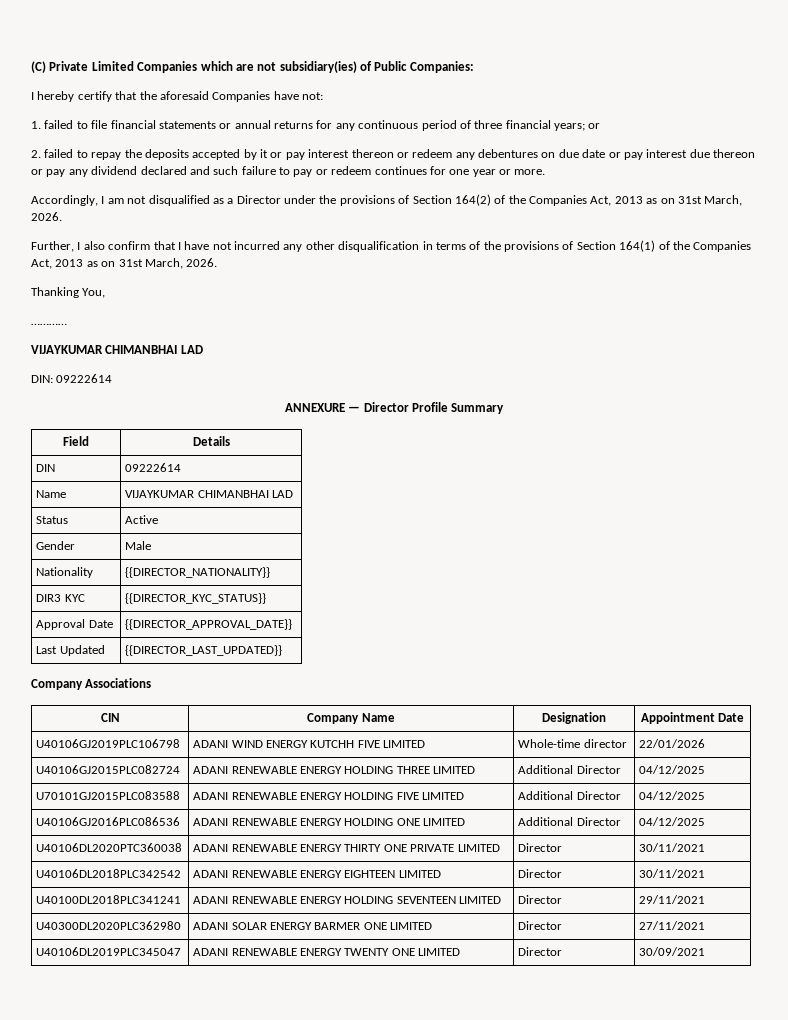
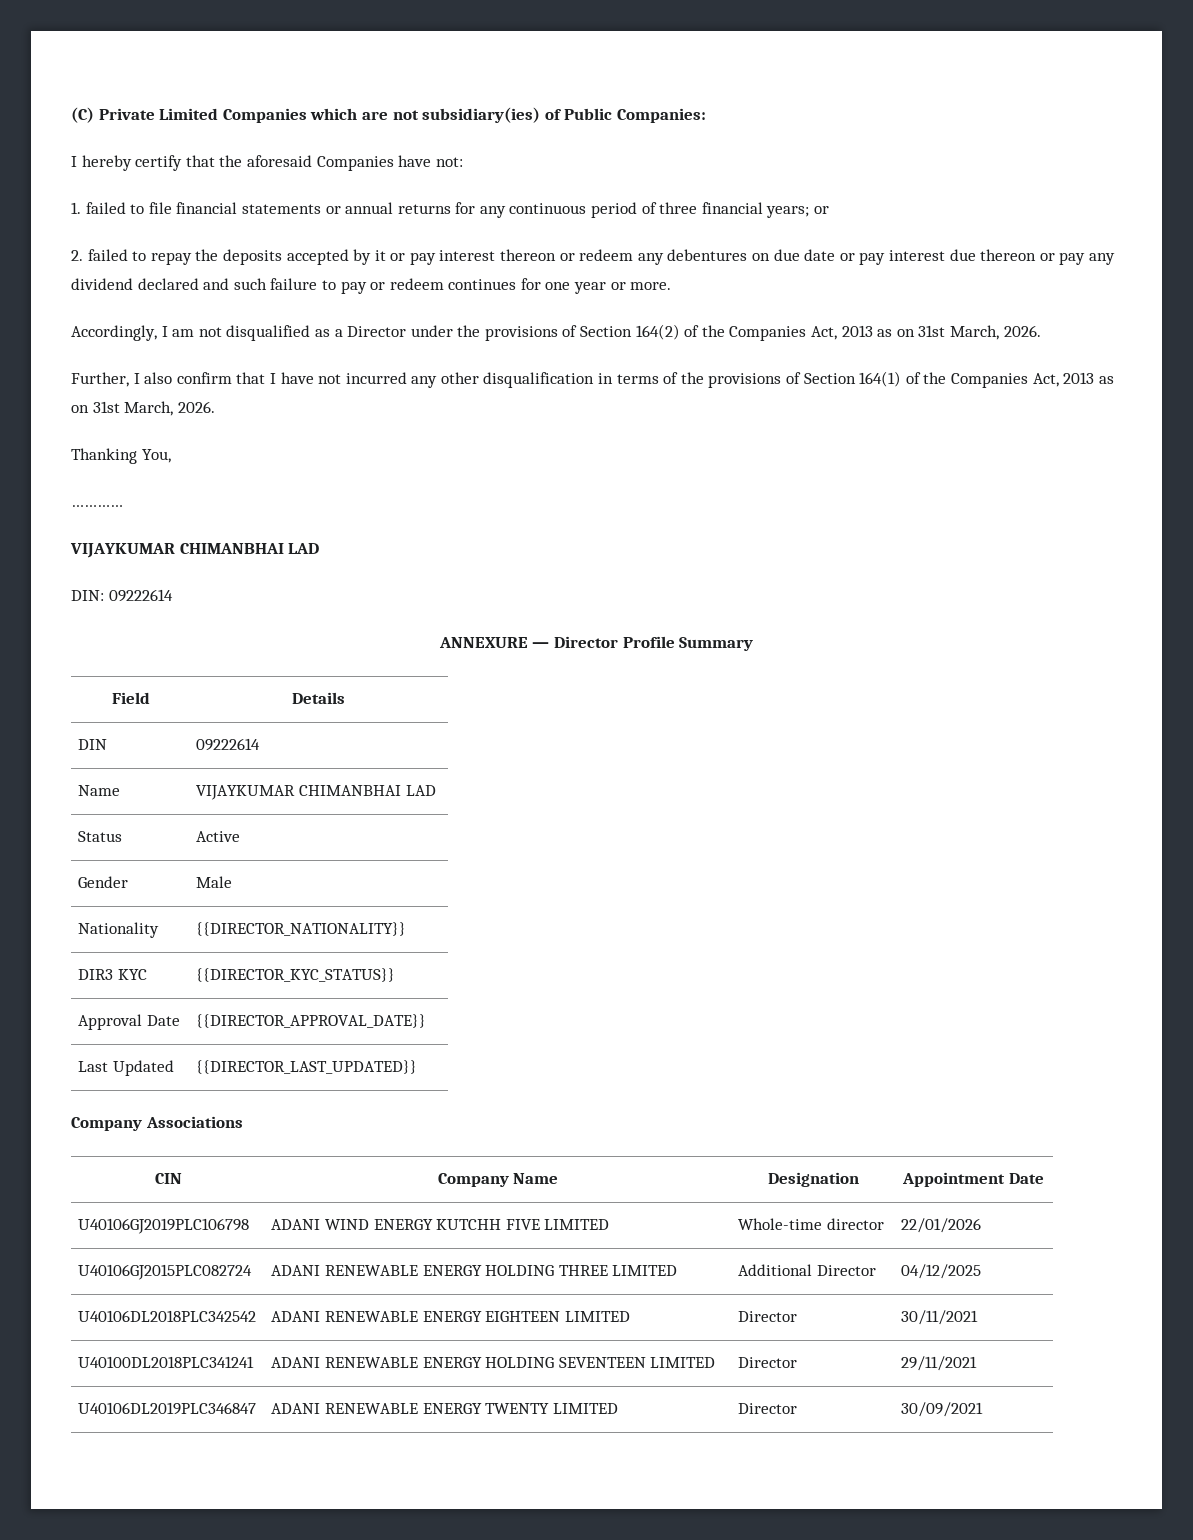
[36,791,181,800] [193,792,465,800] [518,791,621,800] [639,791,706,800] [36,817,181,826] [193,818,466,826] [518,817,621,826] [639,817,706,826] [36,843,183,852] [193,844,500,852] [518,843,563,852] [639,843,706,852] // U70101GJ2015PLC083588 | ADANI RENEWABLE ENERGY HOLDING FIVE LIMITED | Additional Director | 04/12/2025 // U40106GJ2016PLC086536 | ADANI RENEWABLE ENERGY HOLDING ONE LIMITED | Additional Director | 04/12/2025 // U40106DL2020PTC360038 | ADANI RENEWABLE ENERGY THIRTY ONE PRIVATE LIMITED | Director | 30/11/2021 -> (982, 1271) none
[36,921,182,930] [193,922,433,930] [518,921,563,930] [639,921,706,930] [36,947,182,956] U40300DL2020PLC362980 | ADANI SOLAR ENERGY BARMER ONE LIMITED | Director | 27/11/2021 // U40106DL2019PLC345047 -> [78,1402,257,1415] U40106DL2019PLC346847
[391,948,415,956] ONE -> (550, 1408) none

